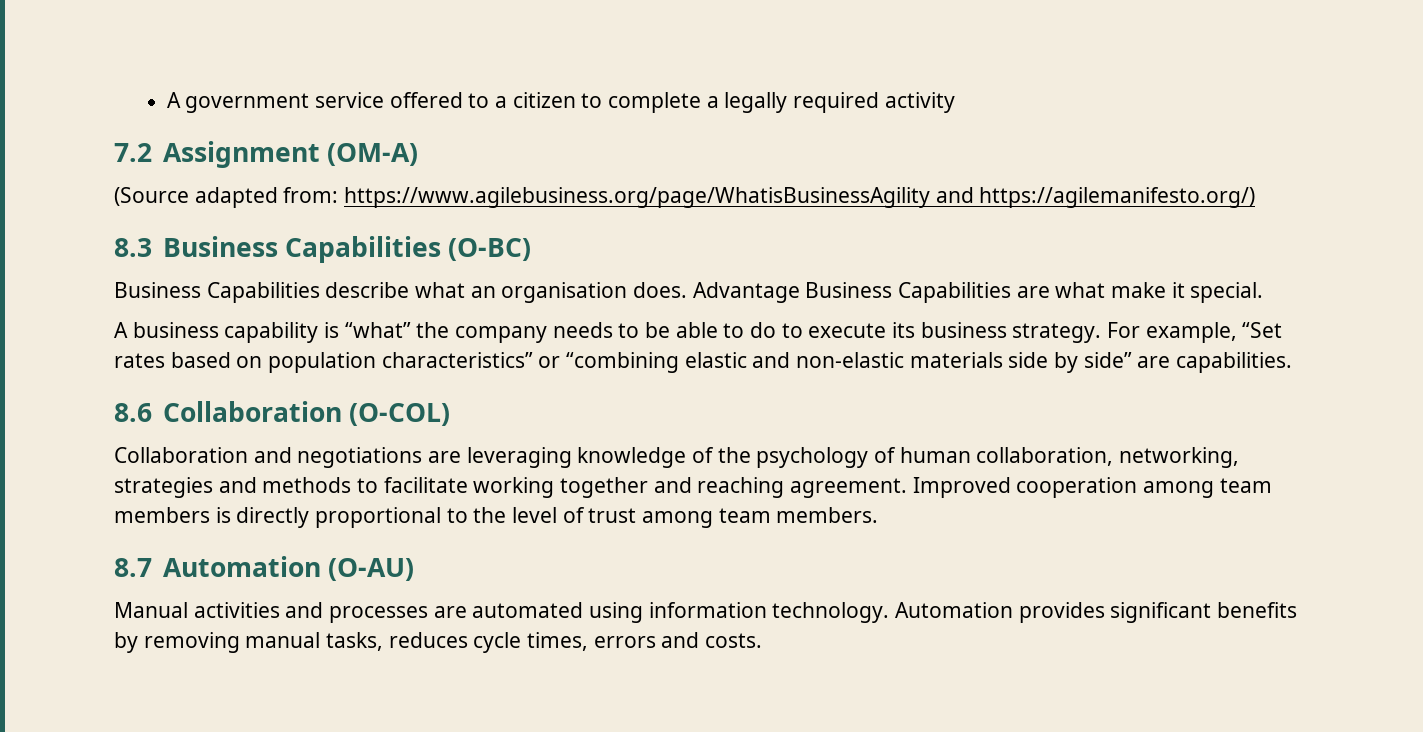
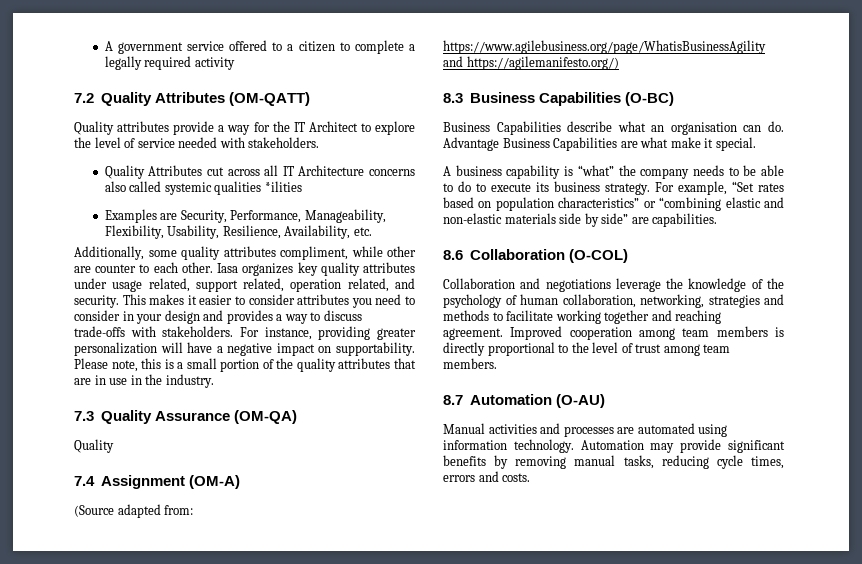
(152, 152) none -> [100,92,310,106] [74,121,415,135] [74,137,320,148] [104,165,416,179] [104,181,302,195] [104,209,386,223] [104,225,372,239] [74,246,416,260] [74,262,416,276] [74,278,415,292] [74,294,415,308] [74,310,362,324] [74,326,416,340] [74,342,415,356] [74,358,416,372] [74,374,214,388] [74,410,297,424] [74,439,114,453] [74,476,95,486] Quality Attributes (OM-QATT) // Quality attributes provide a way for the IT Architect to explore the level of service needed with stakeholders. // Quality Attributes cut across all IT Architecture concerns also called systemic qualities *ilities // Examples are Security, Performance, Manageability, Flexibility, Usability, Resilience, Availability, etc. // Additionally, some quality attributes compliment, while other are counter to each other. Iasa organizes key quality attributes under usage related, support related, operation related, and security. This makes it easier to consider attributes you need to consider in your design and provides a way to discuss trade-offs with stakeholders. For instance, providing greater personalization will have a negative impact on supportability. Please note, this is a small portion of the quality attributes that are in use in the industry. // 7.3 Quality Assurance (OM-QA) // Quality // 7.4
[633,282,688,298] does. -> [743,121,784,132] can do.
[428,447,572,468] are leveraging -> [615,278,684,292] leverage the
[1018,602,1105,623] provides -> [650,439,722,453] may provide
[388,632,468,648] reduces -> [661,455,709,469] reducing

